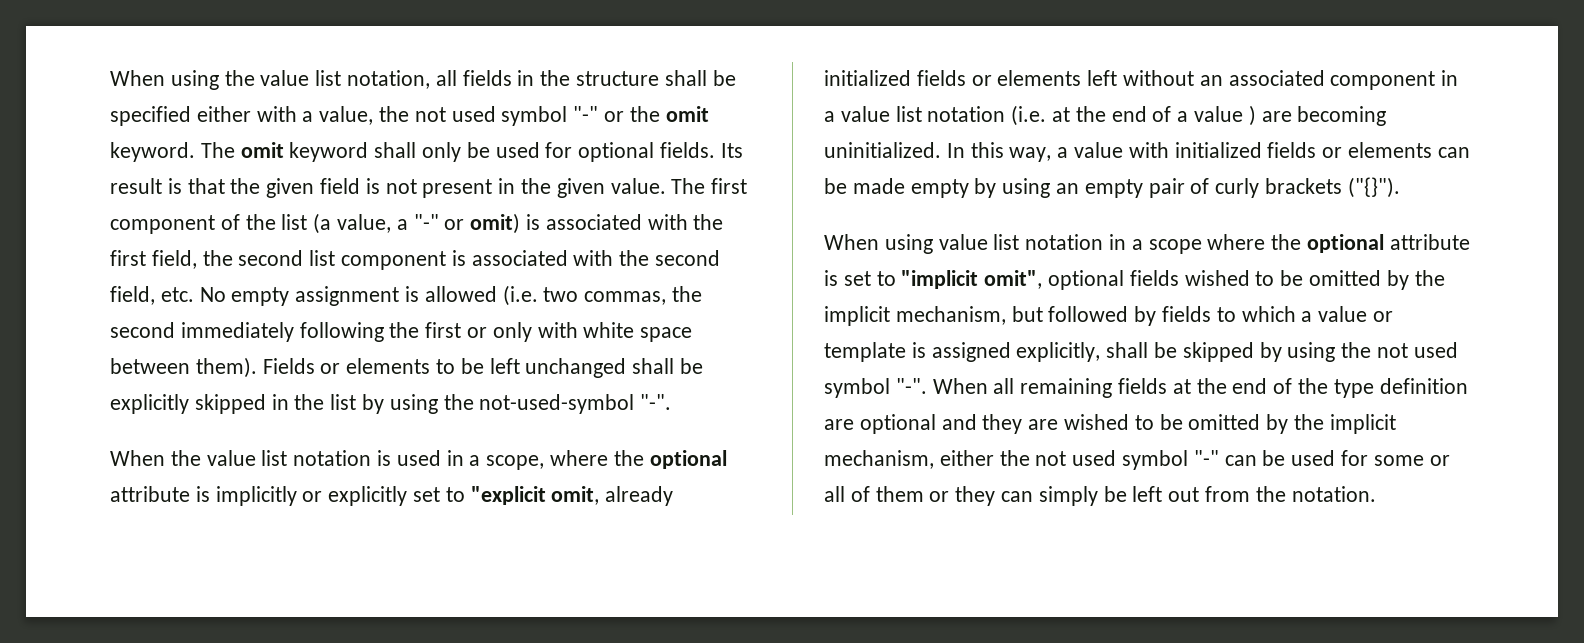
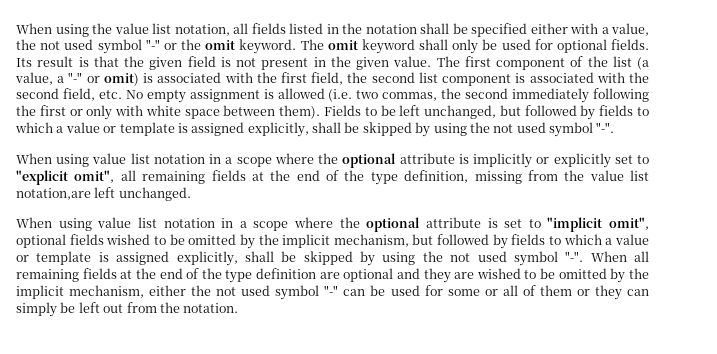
[517,70,660,86] in the structure -> [289,23,417,34] listed in the notation
[320,358,431,374] or elements -> (361, 110) none
[525,358,704,378] [110,394,635,414] unchanged shall be explicitly skipped in the list by using the not-used-symbol -> [424,105,650,120] [15,122,593,137] unchanged, but followed by fields to which a value or template is assigned explicitly, shall be skipped by using the not used symbol
[170,450,545,470] the value list notation is used in a scope, -> [56,153,272,167] using value list notation in a scope
[551,486,674,506] [824,70,1459,90] [824,105,1387,126] [824,142,1470,162] [824,177,1400,198] omit, already initialized fields or elements left without an associated component in a value list notation (i.e. at the end of a value ) are becoming uninitialized. In this way, a value with initialized fields or elements can be made empty by using an empty pair of curly brackets ("{}"). -> [74,170,649,185] [16,187,191,201] omit", all remaining fields at the end of the type definition, missing from the value list notation,are left unchanged.

